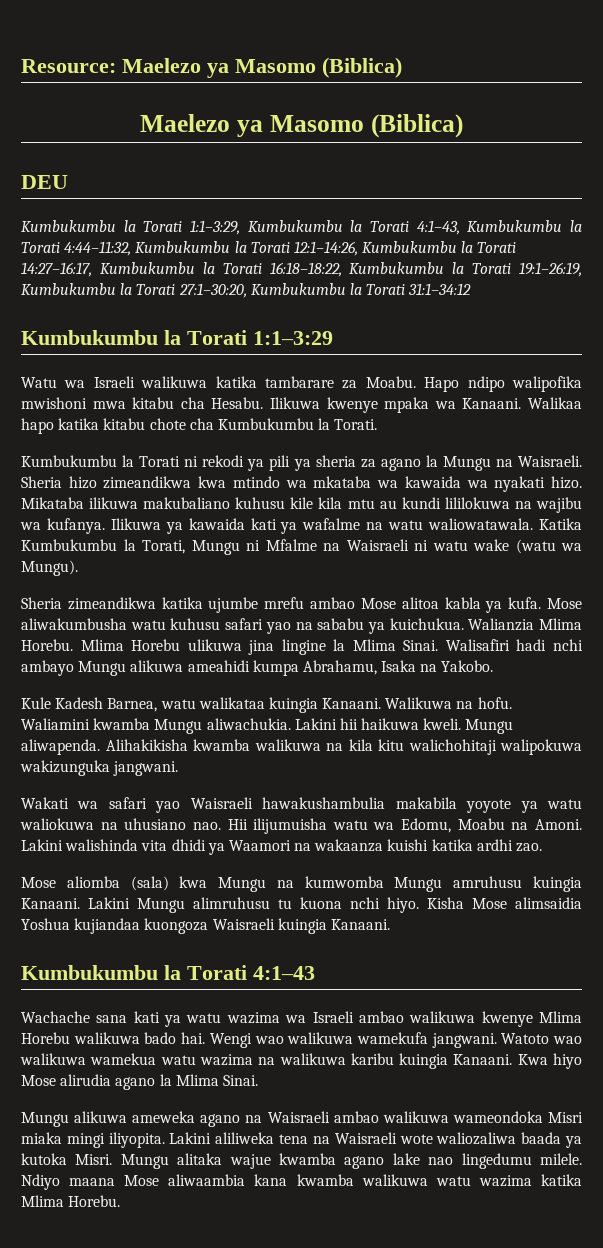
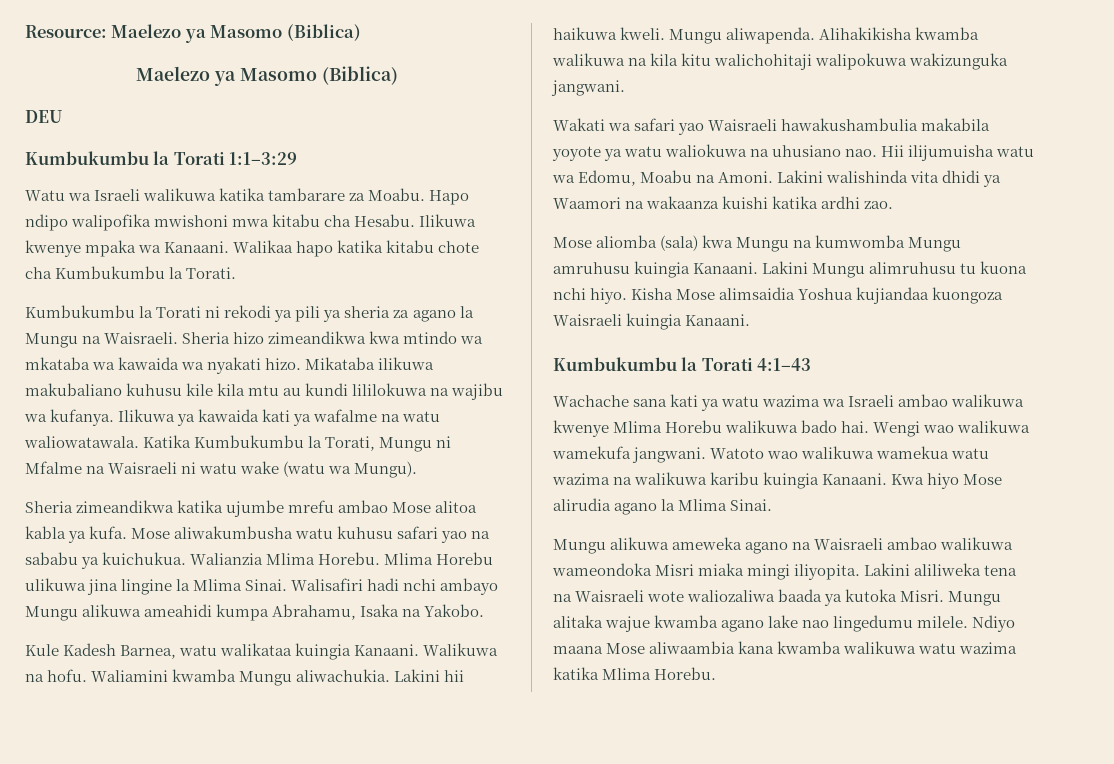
[21,220,583,235] [21,241,517,256] [21,262,582,277] [21,283,472,298] // Kumbukumbu la Torati 1:1–3:29, Kumbukumbu la Torati 4:1–43, Kumbukumbu la Torati 4:44–11:32, Kumbukumbu la Torati 12:1–14:26, Kumbukumbu la Torati 14:27–16:17, Kumbukumbu la Torati 16:18–18:22, Kumbukumbu la Torati 19:1–26:19, Kumbukumbu la Torati 27:1–30:20, Kumbukumbu la Torati 31:1–34:12 -> (63, 116) none

